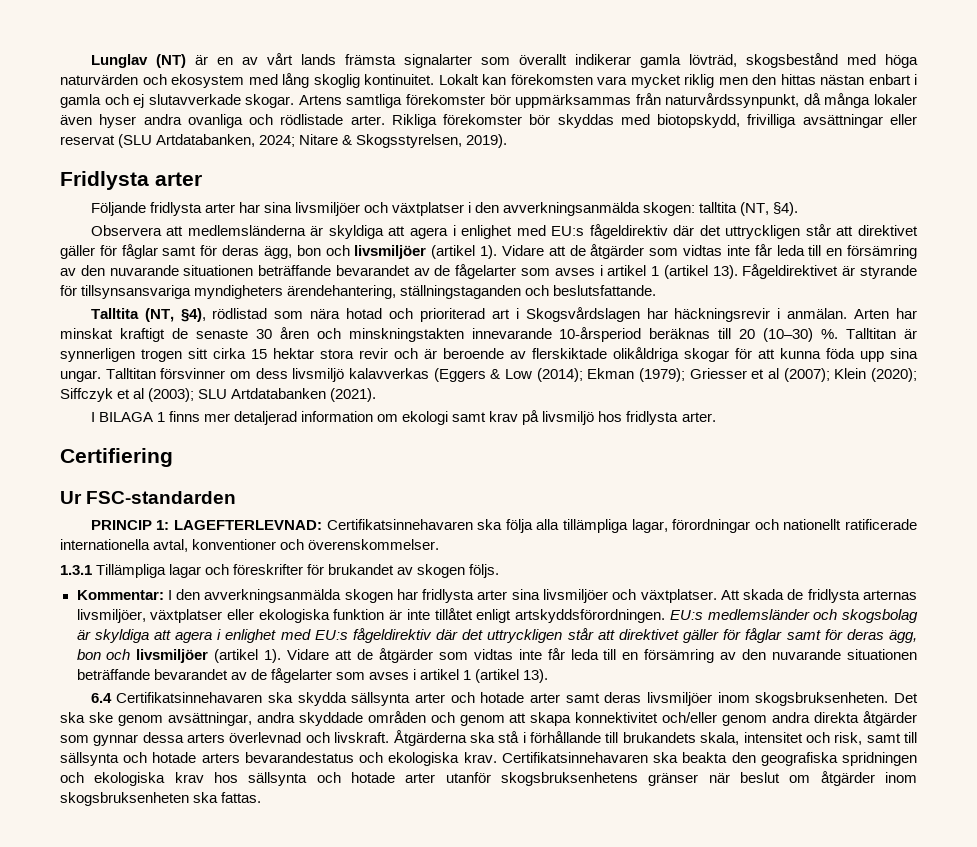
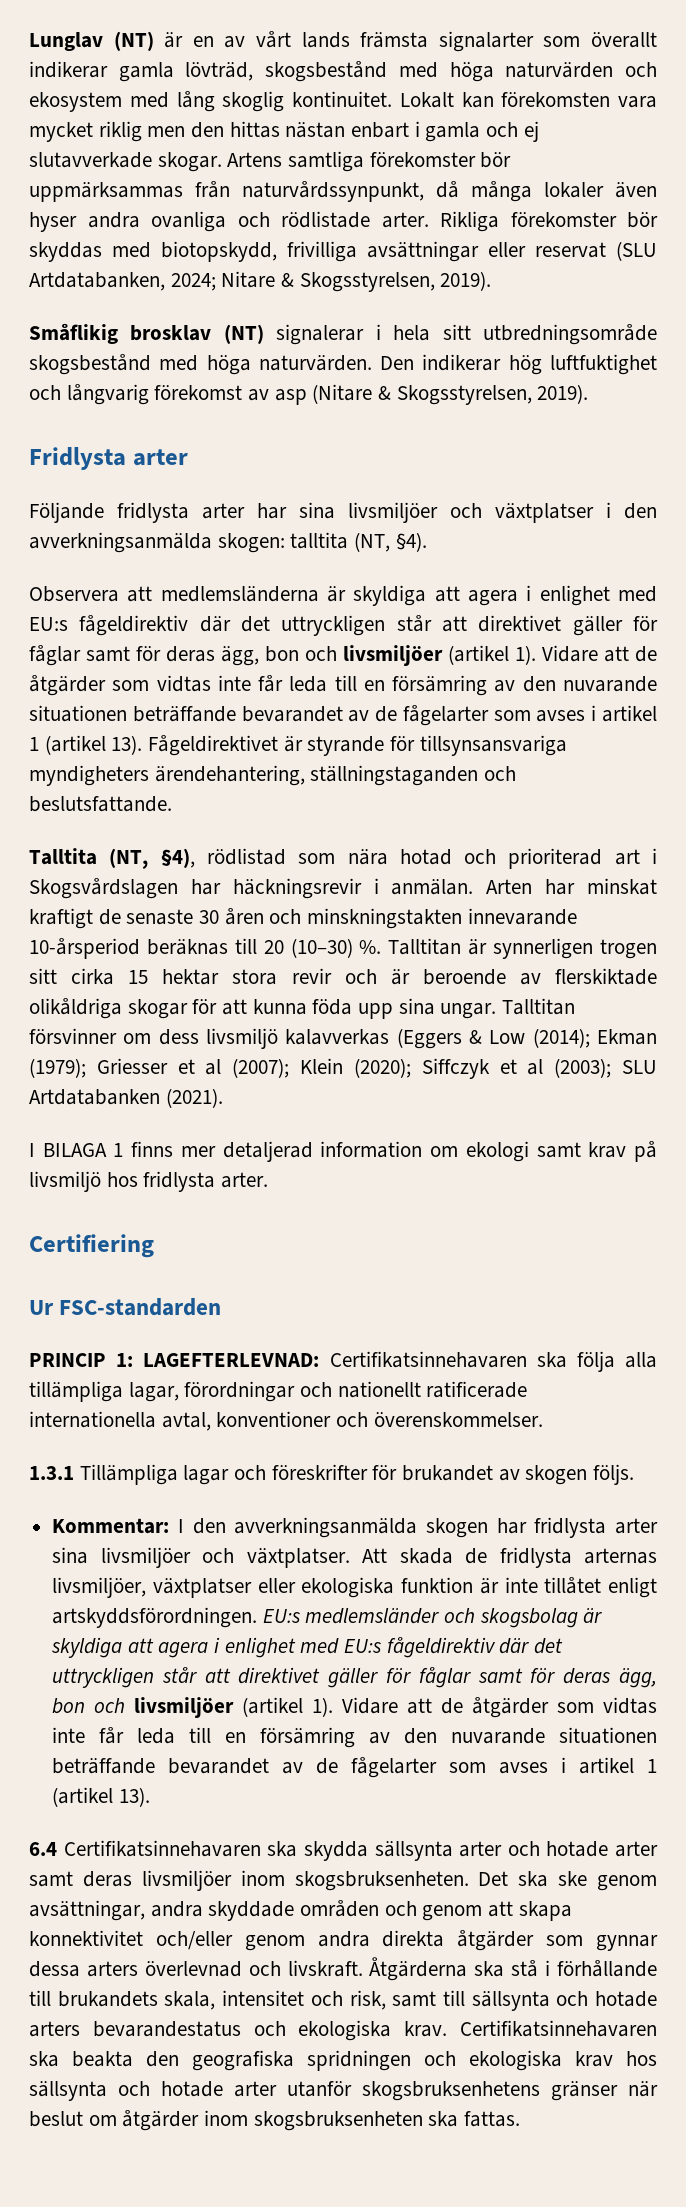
(508, 141) none -> [29,323,658,345] [29,354,657,375] [29,384,589,405] // Småflikig brosklav (NT) signalerar i hela sitt utbredningsområde skogsbestånd med höga naturvärden. Den indikerar hög luftfuktighet och långvarig förekomst av asp (Nitare & Skogsstyrelsen, 2019).

